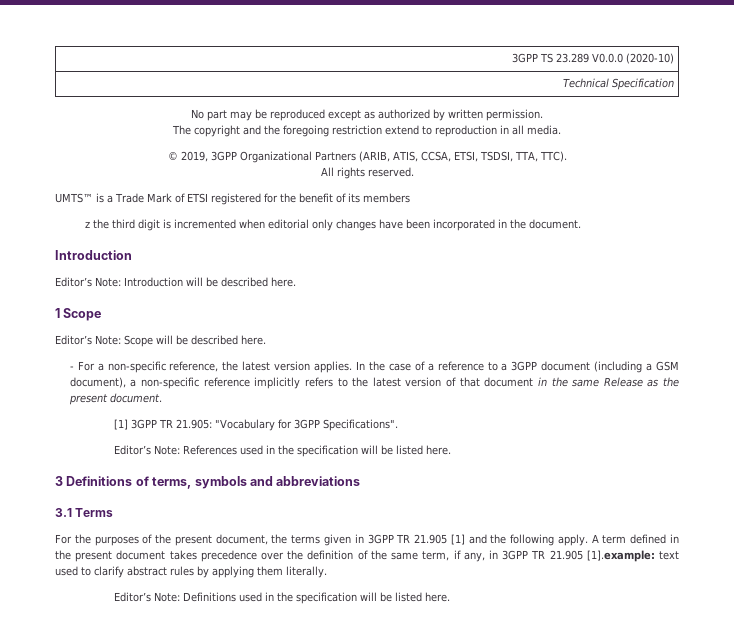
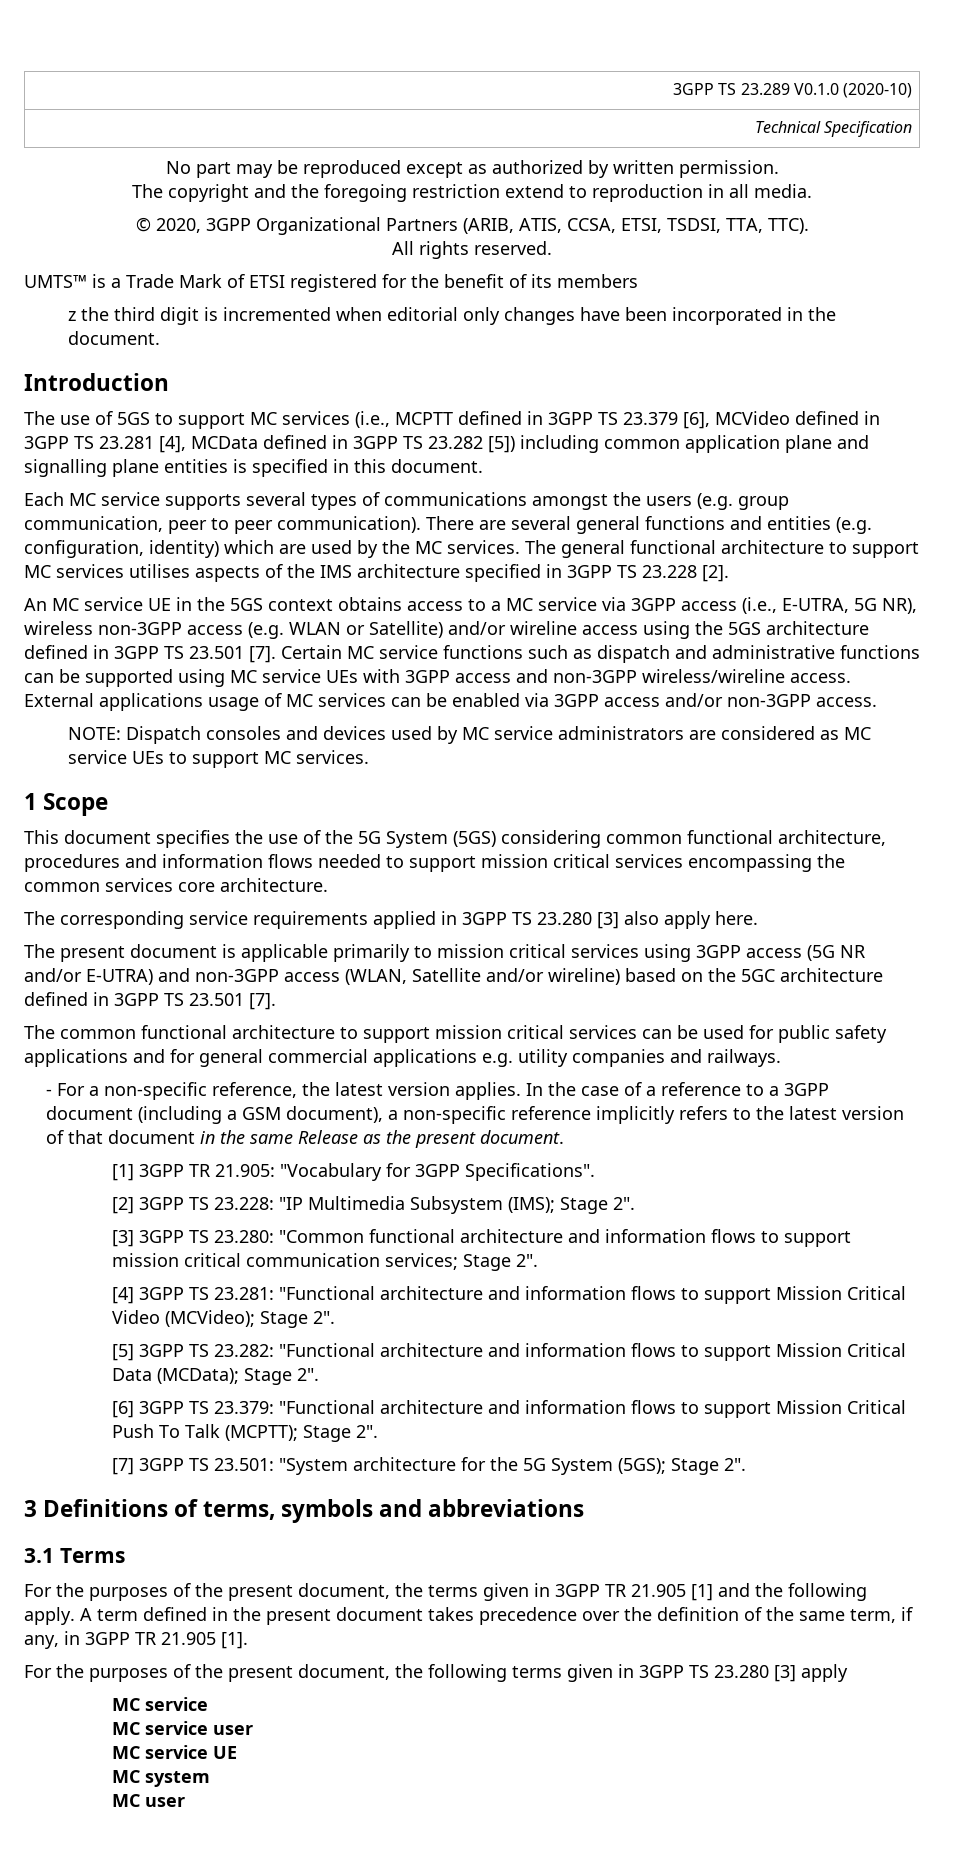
[592,53,624,63] V0.0.0 -> [793,83,839,95] V0.1.0
[180,151,208,162] 2019, -> [155,218,201,233] 2020,
[55,277,296,287] [55,308,102,321] [55,335,266,347] Editor’s Note: Introduction will be described here. // 1 Scope // Editor’s Note: Scope will be described here. -> [24,411,880,429] [24,435,869,453] [24,459,483,477] [24,492,789,510] [24,516,872,534] [24,540,919,558] [24,564,729,582] [24,597,917,614] [24,621,869,639] [24,645,920,663] [24,669,851,687] [24,693,877,711] [67,726,871,744] [67,750,369,768] [24,793,109,816] [24,830,886,848] [24,854,845,872] [24,878,328,892] [24,911,758,929] [24,944,865,962] [24,968,883,985] [24,992,276,1010] [24,1025,887,1043] [24,1049,781,1067] The use of 5GS to support MC services (i.e., MCPTT defined in 3GPP TS 23.379 [6], MCVideo defined in 3GPP TS 23.281 [4], MCData defined in 3GPP TS 23.282 [5]) including common application plane and signalling plane entities is specified in this document. // Each MC service supports several types of communications amongst the users (e.g. group communication, peer to peer communication). There are several general functions and entities (e.g. configuration, identity) which are used by the MC services. The general functional architecture to support MC services utilises aspects of the IMS architecture specified in 3GPP TS 23.228 [2]. // An MC service UE in the 5GS context obtains access to a MC service via 3GPP access (i.e., E-UTRA, 5G NR), wireless non-3GPP access (e.g. WLAN or Satellite) and/or wireline access using the 5GS architecture defined in 3GPP TS 23.501 [7]. Certain MC service functions such as dispatch and administrative functions can be supported using MC service UEs with 3GPP access and non-3GPP wireless/wireline access. External applications usage of MC services can be enabled via 3GPP access and/or non-3GPP access. // NOTE: Dispatch consoles and devices used by MC service administrators are considered as MC service UEs to support MC services. // 1 Scope // This document specifies the use of the 5G System (5GS) considering common functional architecture, procedures and information flows needed to support mission critical services encompassing the common services core architecture. // The corresponding service requirements applied in 3GPP TS 23.280 [3] also apply here. // The present document is applicable primarily to mission critical services using 3GPP access (5G NR and/or E-UTRA) and non-3GPP access (WLAN, Satellite and/or wireline) based on the 5GC architecture defined in 3GPP TS 23.501 [7]. // The common functional architecture to support mission critical services can be used for public safety applications and for general commercial applications e.g. utility companies and railways.
[114,445,452,457] Editor’s Note: References used in the specification will be listed here. -> [111,1196,635,1214] [111,1229,851,1247] [111,1253,538,1271] [111,1286,906,1304] [111,1310,335,1328] [111,1343,906,1361] [111,1368,319,1385] [111,1400,906,1418] [111,1424,378,1442] [111,1457,746,1475] [2] 3GPP TS 23.228: "IP Multimedia Subsystem (IMS); Stage 2". // [3] 3GPP TS 23.280: "Common functional architecture and information flows to support mission critical communication services; Stage 2". // [4] 3GPP TS 23.281: "Functional architecture and information flows to support Mission Critical Video (MCVideo); Stage 2". // [5] 3GPP TS 23.282: "Functional architecture and information flows to support Mission Critical Data (MCData); Stage 2". // [6] 3GPP TS 23.379: "Functional architecture and information flows to support Mission Critical Push To Talk (MCPTT); Stage 2". // [7] 3GPP TS 23.501: "System architecture for the 5G System (5GS); Stage 2".
[586,550,680,562] [55,566,327,578] [114,592,451,604] [1].example: text used to clarify abstract rules by applying them literally. // Editor’s Note: Definitions used in the specification will be listed here. -> [221,1632,248,1649] [24,1664,848,1682] [111,1697,208,1711] [111,1721,253,1735] [111,1745,237,1759] [111,1770,210,1787] [111,1794,185,1807] [1]. // For the purposes of the present document, the following terms given in 3GPP TS 23.280 [3] apply // MC service // MC service user // MC service UE // MC system // MC user

